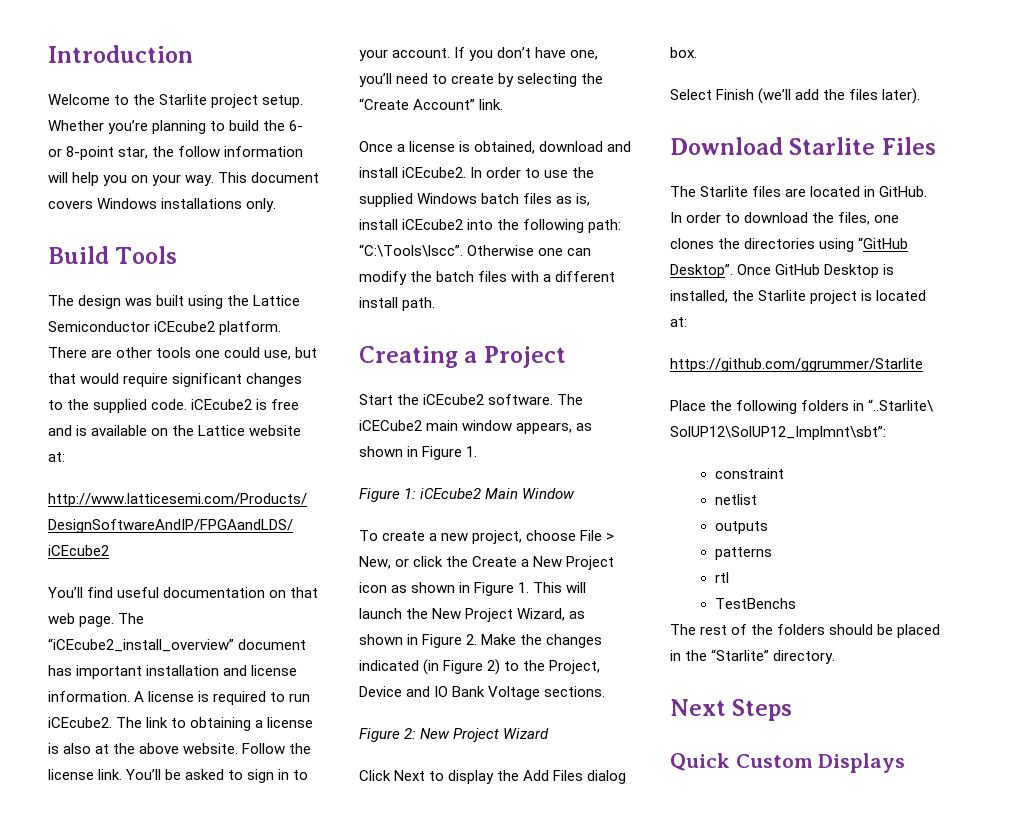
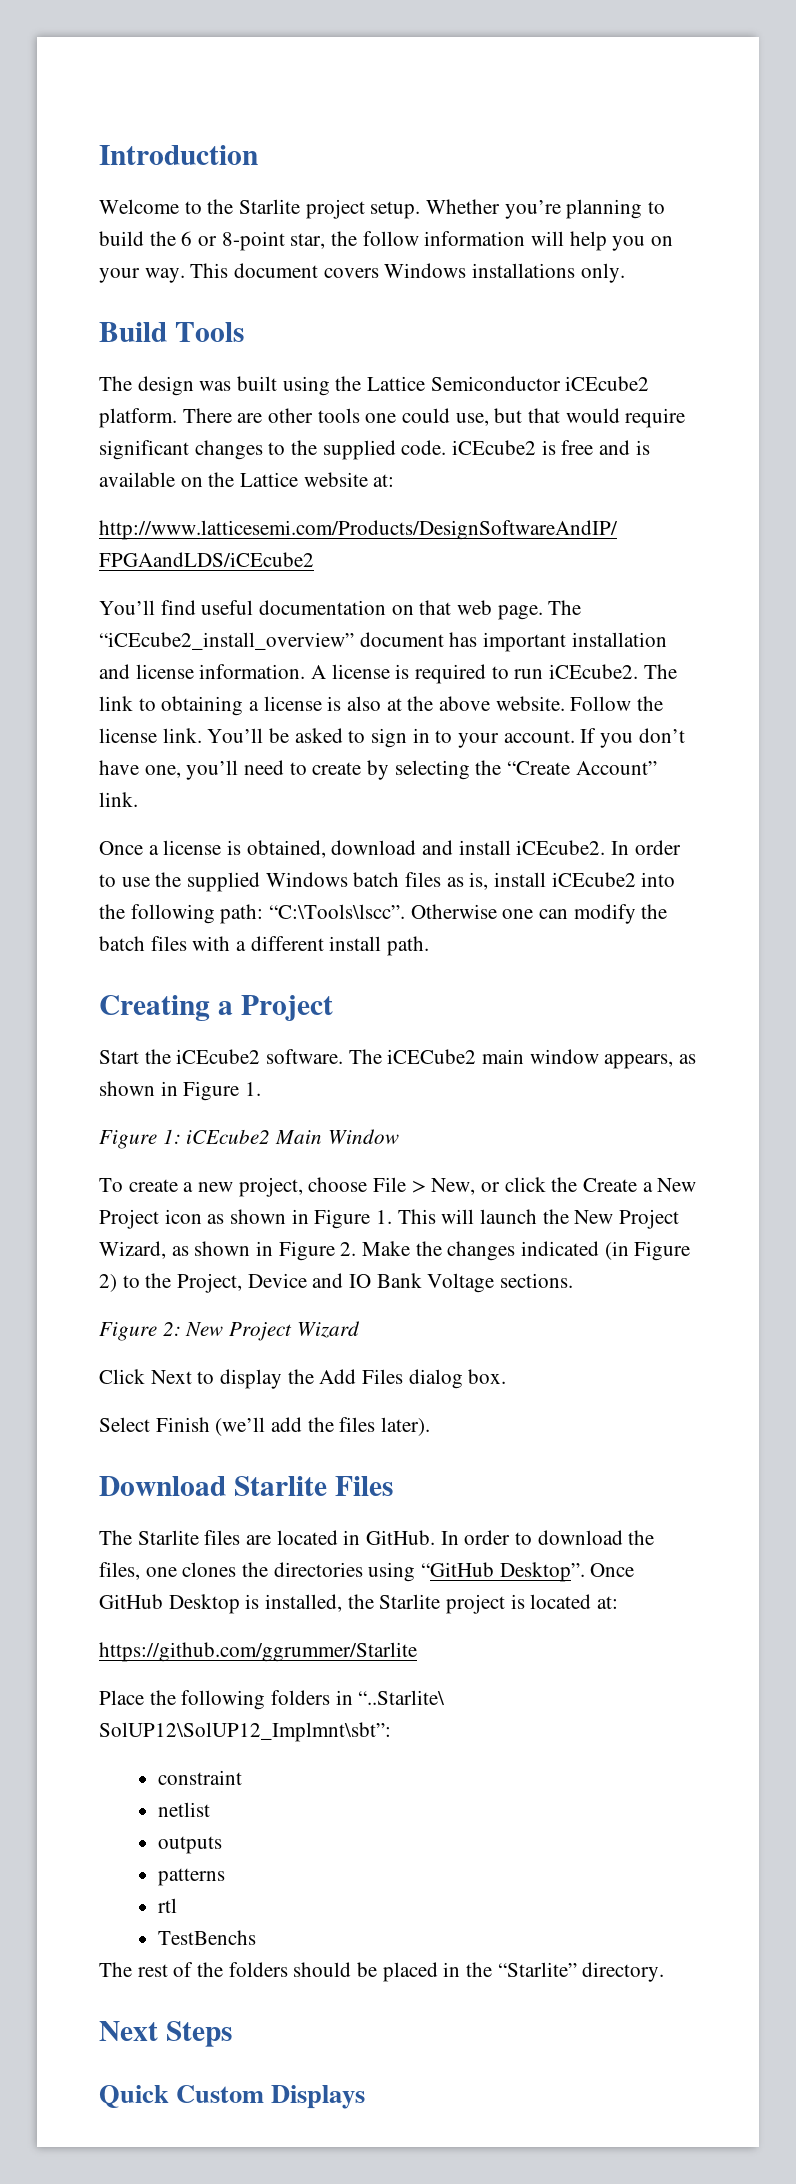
[289,120,304,131] 6- -> [181,231,193,246] 6

